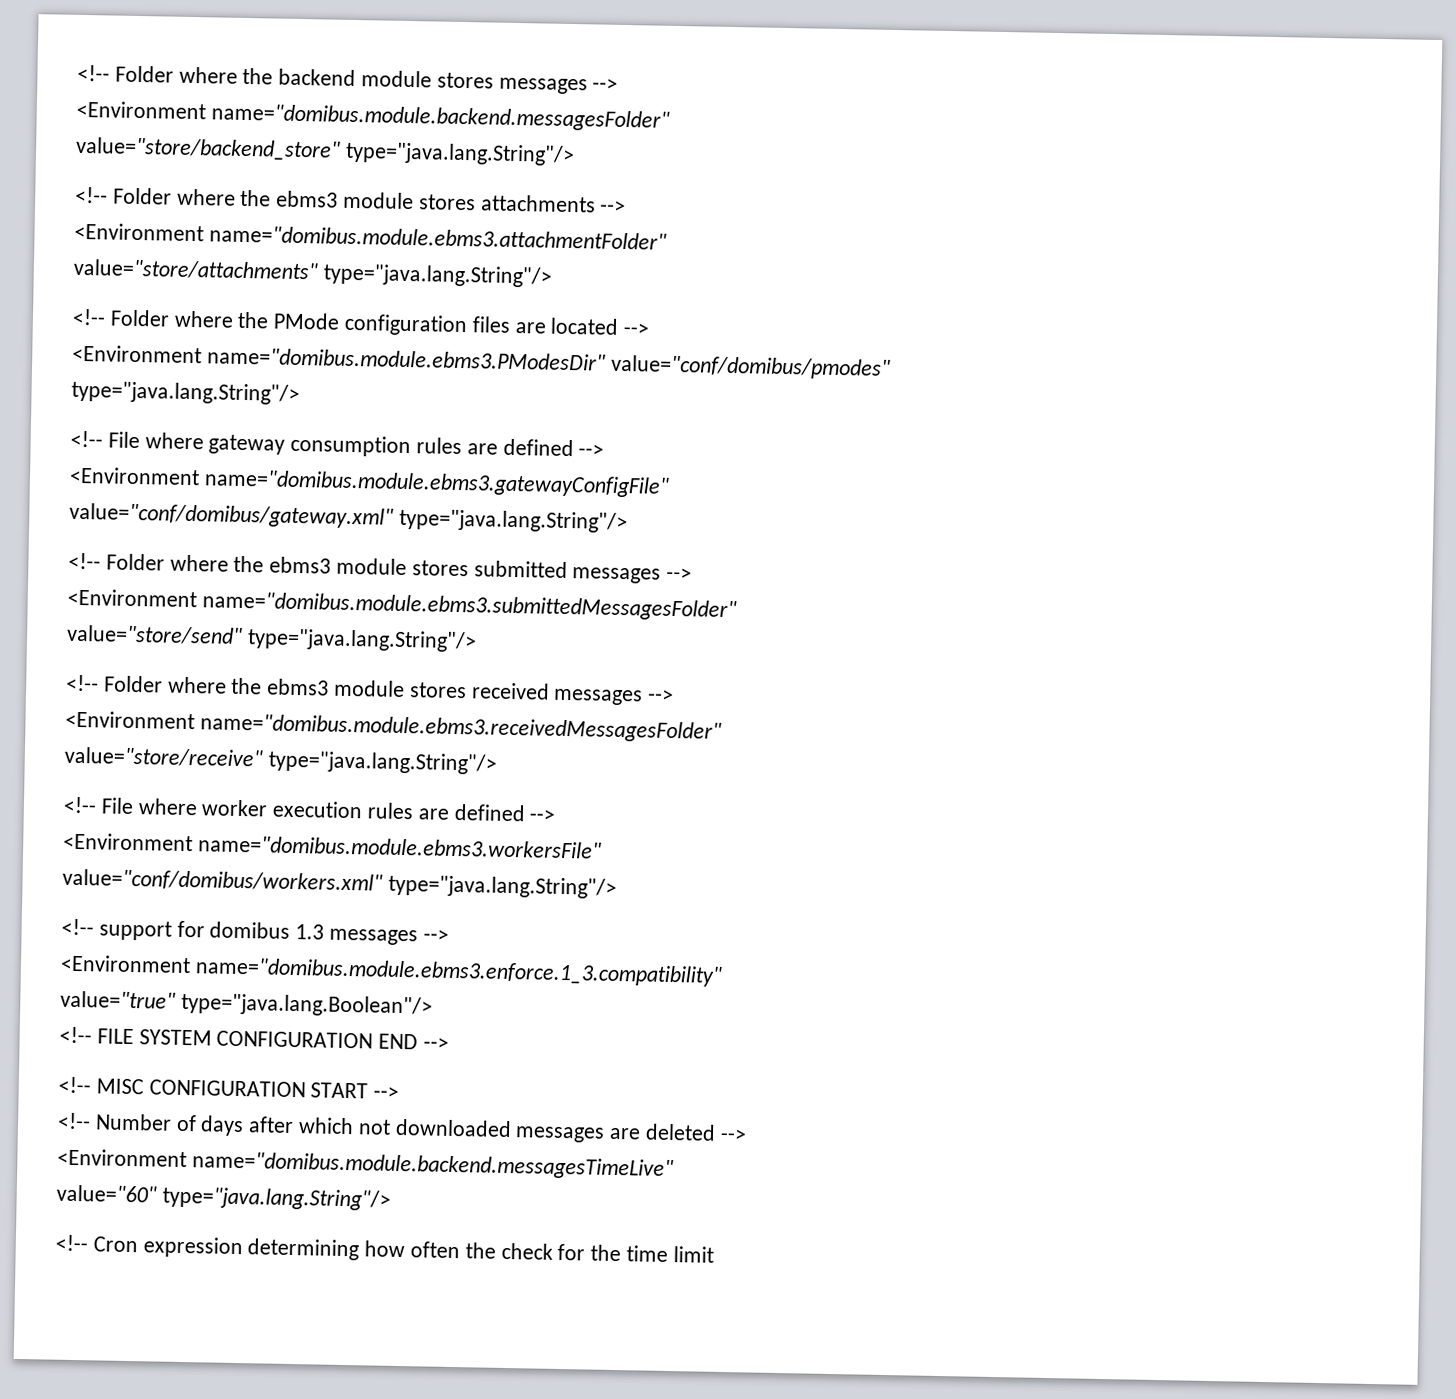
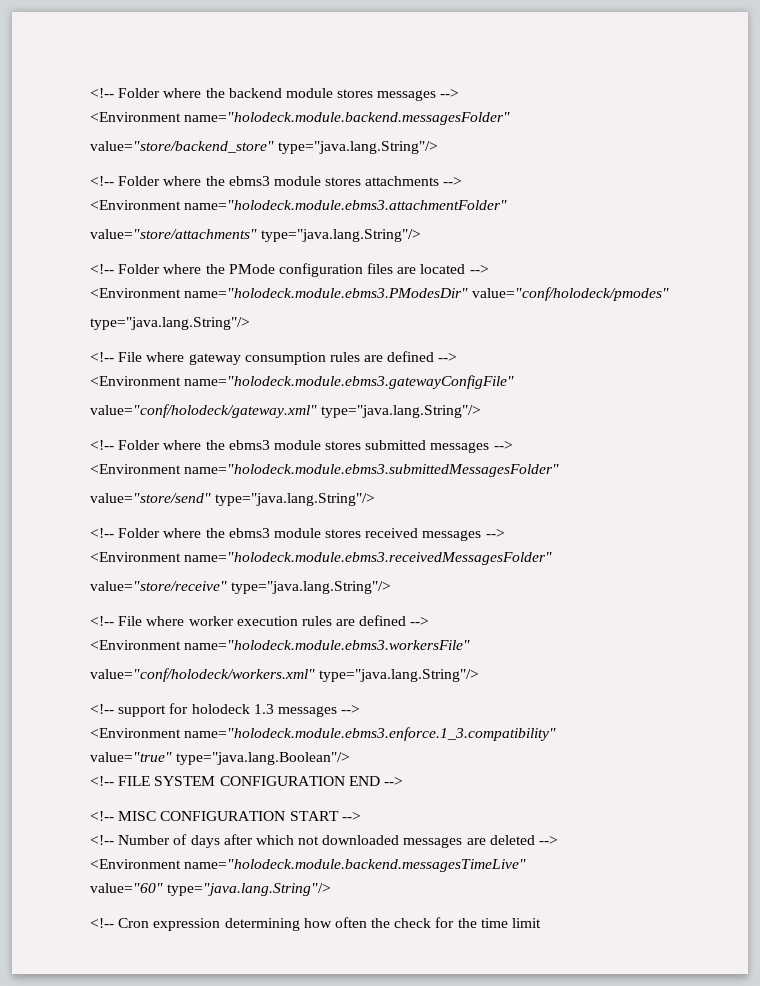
[210,103,670,132] name="domibus.module.backend.messagesFolder" -> [184,112,511,125] name="holodeck.module.backend.messagesFolder"
[208,225,667,250] name="domibus.module.ebms3.attachmentFolder" -> [184,200,508,210] name="holodeck.module.ebms3.attachmentFolder"
[206,347,891,380] name="domibus.module.ebms3.PModesDir" value="conf/domibus/pmodes" -> [184,287,670,301] name="holodeck.module.ebms3.PModesDir" value="conf/holodeck/pmodes"
[203,469,670,498] [69,502,394,529] name="domibus.module.ebms3.gatewayConfigFile" // value="conf/domibus/gateway.xml" -> [184,375,515,389] [90,404,317,418] name="holodeck.module.ebms3.gatewayConfigFile" // value="conf/holodeck/gateway.xml"
[201,591,737,622] name="domibus.module.ebms3.submittedMessagesFolder" -> [184,464,560,477] name="holodeck.module.ebms3.submittedMessagesFolder"
[199,713,722,743] name="domibus.module.ebms3.receivedMessagesFolder" -> [184,552,553,565] name="holodeck.module.ebms3.receivedMessagesFolder"
[197,835,602,859] [62,868,383,893] name="domibus.module.ebms3.workersFile" // value="conf/domibus/workers.xml" -> [184,640,471,650] [90,668,315,682] name="holodeck.module.ebms3.workersFile" // value="conf/holodeck/workers.xml"
[209,921,291,939] domibus -> [191,704,250,714] holodeck
[194,957,723,987] name="domibus.module.ebms3.enforce.1_3.compatibility" -> [184,727,557,741] name="holodeck.module.ebms3.enforce.1_3.compatibility"
[191,1151,674,1181] name="domibus.module.backend.messagesTimeLive" -> [184,859,527,872] name="holodeck.module.backend.messagesTimeLive"

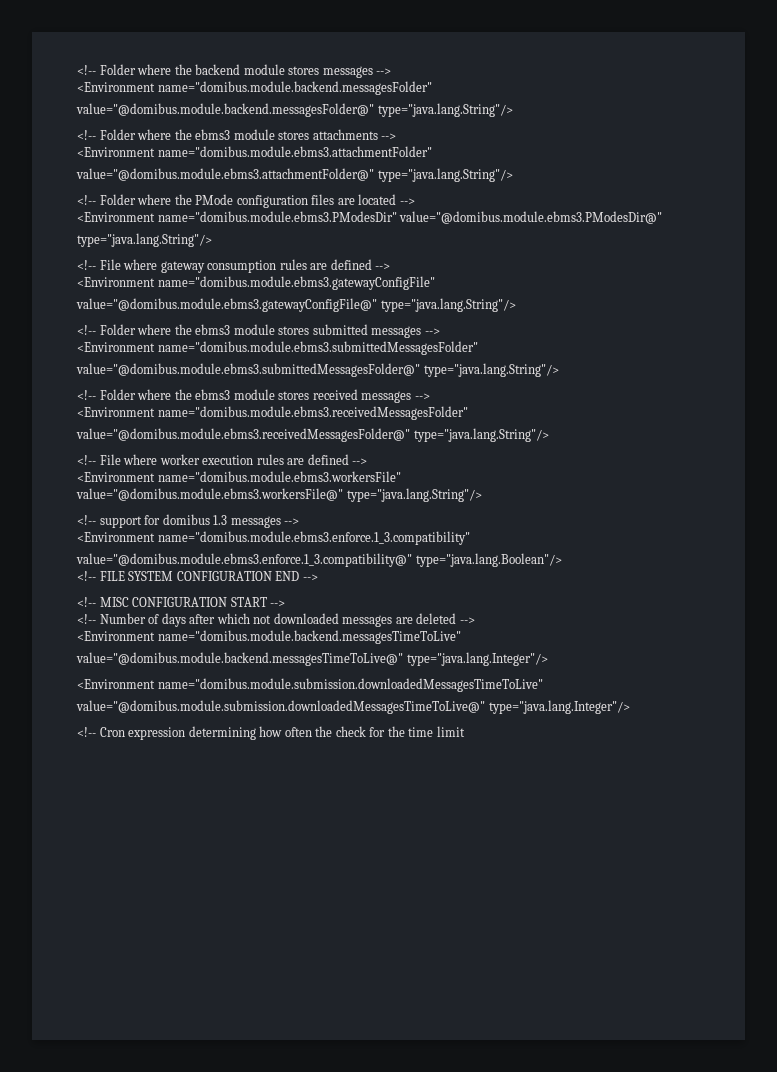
[184,112,511,125] [90,141,274,153] name="holodeck.module.backend.messagesFolder" // value="store/backend_store" -> [157,81,432,95] [76,103,374,117] name="domibus.module.backend.messagesFolder" // value="@domibus.module.backend.messagesFolder@"
[184,200,508,210] [90,229,257,239] name="holodeck.module.ebms3.attachmentFolder" // value="store/attachments" -> [157,146,432,157] [76,168,374,181] name="domibus.module.ebms3.attachmentFolder" // value="@domibus.module.ebms3.attachmentFolder@"
[184,287,670,301] name="holodeck.module.ebms3.PModesDir" value="conf/holodeck/pmodes" -> [157,211,663,224] name="domibus.module.ebms3.PModesDir" value="@domibus.module.ebms3.PModesDir@"
[184,375,515,389] [90,404,317,418] name="holodeck.module.ebms3.gatewayConfigFile" // value="conf/holodeck/gateway.xml" -> [157,276,435,290] [76,298,377,312] name="domibus.module.ebms3.gatewayConfigFile" // value="@domibus.module.ebms3.gatewayConfigFile@"
[184,464,560,477] [90,493,211,503] name="holodeck.module.ebms3.submittedMessagesFolder" // value="store/send" -> [157,341,478,355] [76,363,420,377] name="domibus.module.ebms3.submittedMessagesFolder" // value="@domibus.module.ebms3.submittedMessagesFolder@"
[184,552,553,565] [90,581,227,591] name="holodeck.module.ebms3.receivedMessagesFolder" // value="store/receive" -> [157,406,468,420] [76,428,410,442] name="domibus.module.ebms3.receivedMessagesFolder" // value="@domibus.module.ebms3.receivedMessagesFolder@"
[184,640,471,650] [90,668,315,682] name="holodeck.module.ebms3.workersFile" // value="conf/holodeck/workers.xml" -> [157,471,401,482] [76,488,343,501] name="domibus.module.ebms3.workersFile" // value="@domibus.module.ebms3.workersFile@"
[191,704,250,714] holodeck -> [162,514,210,525] domibus
[184,727,557,741] [90,752,172,762] name="holodeck.module.ebms3.enforce.1_3.compatibility" // value="true" -> [157,531,470,545] [76,553,412,567] name="domibus.module.ebms3.enforce.1_3.compatibility" // value="@domibus.module.ebms3.enforce.1_3.compatibility@"
[184,859,527,872] [90,883,332,896] name="holodeck.module.backend.messagesTimeLive" // value="60" type="java.lang.String"/> -> [157,630,461,644] [76,652,548,666] [77,678,543,692] [76,700,630,714] name="domibus.module.backend.messagesTimeToLive" // value="@domibus.module.backend.messagesTimeToLive@" type="java.lang.Integer"/> // <Environment name="domibus.module.submission.downloadedMessagesTimeToLive" // value="@domibus.module.submission.downloadedMessagesTimeToLive@" type="java.lang.Integer"/>

